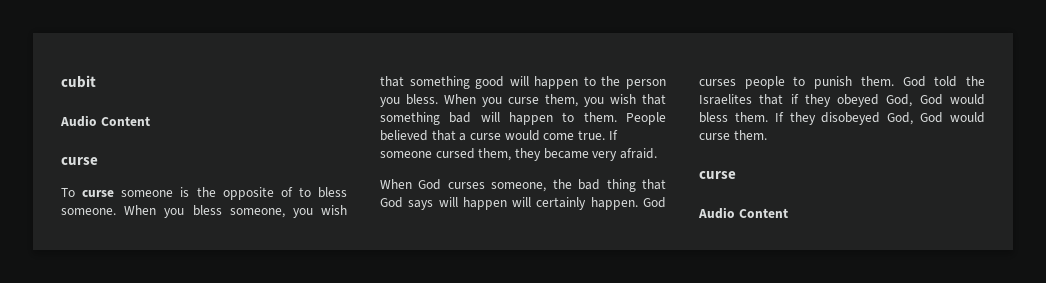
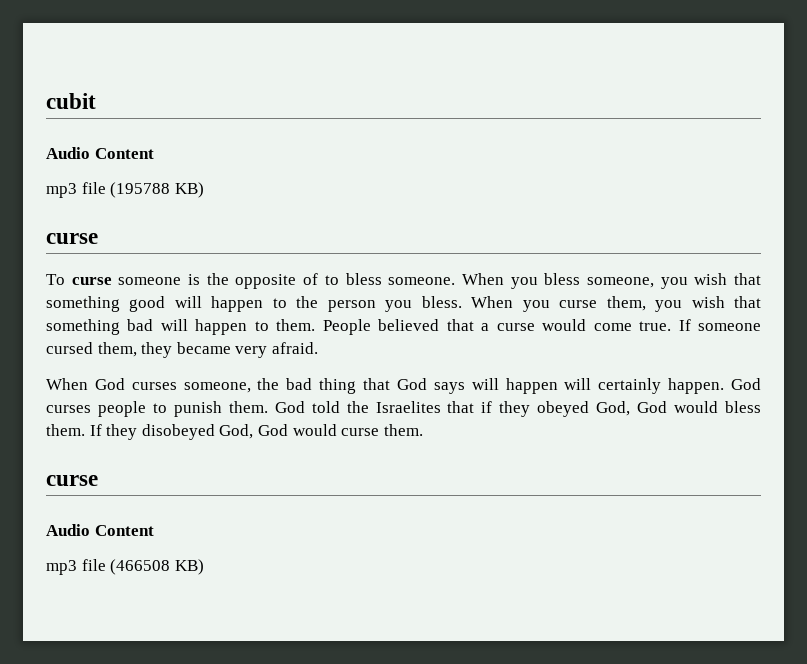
(150, 121) none -> [46,182,204,198] // mp3 file (195788 KB)
(788, 213) none -> [46,559,204,575] // mp3 file (466508 KB)

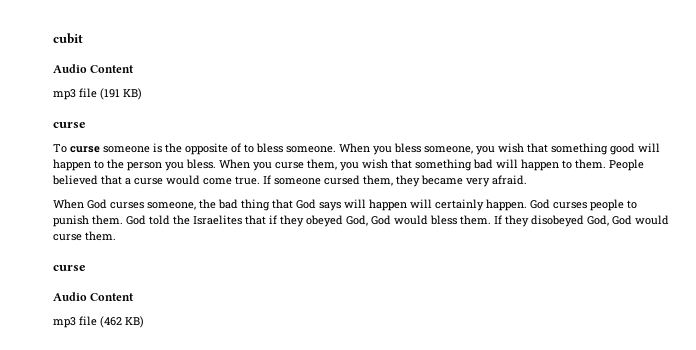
[110,182,171,198] (195788 -> [100,88,120,100] (191
[110,559,171,575] (466508 -> [100,316,122,328] (462

